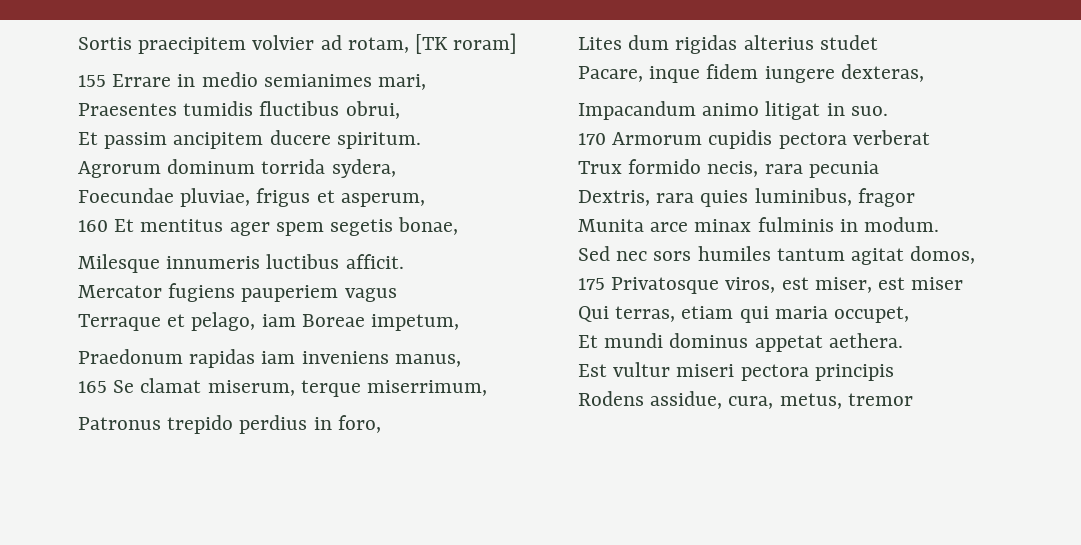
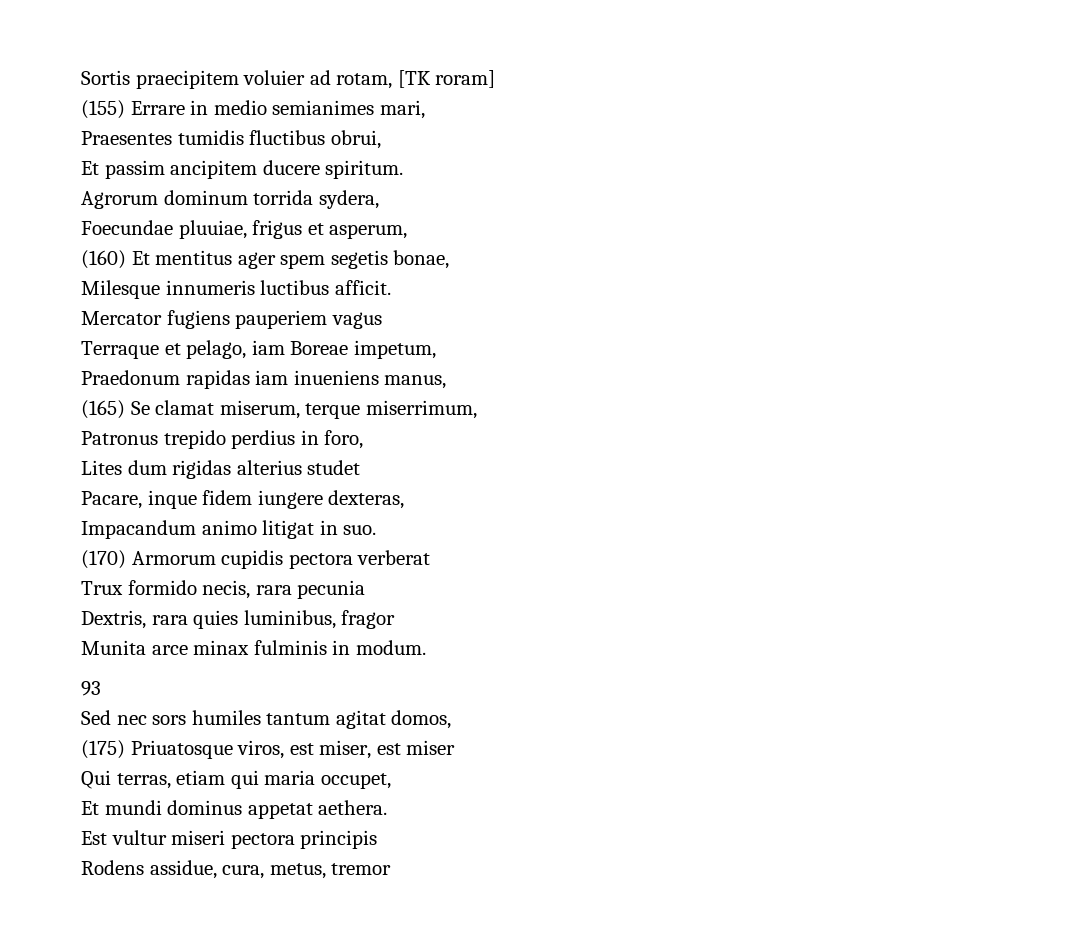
[252,35,315,50] volvier -> [243,70,306,85] voluier
[78,75,106,87] 155 -> [81,100,125,119] (155)
[180,188,251,207] pluviae, -> [178,220,247,239] pluuiae,
[78,220,108,232] 160 -> [81,250,126,269] (160)
[301,351,389,364] inveniens -> [293,370,379,385] inueniens
[78,381,107,393] 165 -> [81,400,125,419] (165)
[578,133,606,145] 170 -> [81,550,126,569] (170)
(940, 224) none -> [81,681,101,696] // 93
[578,277,720,294] 175 Privatosque -> [81,740,233,759] (175) Priuatosque

